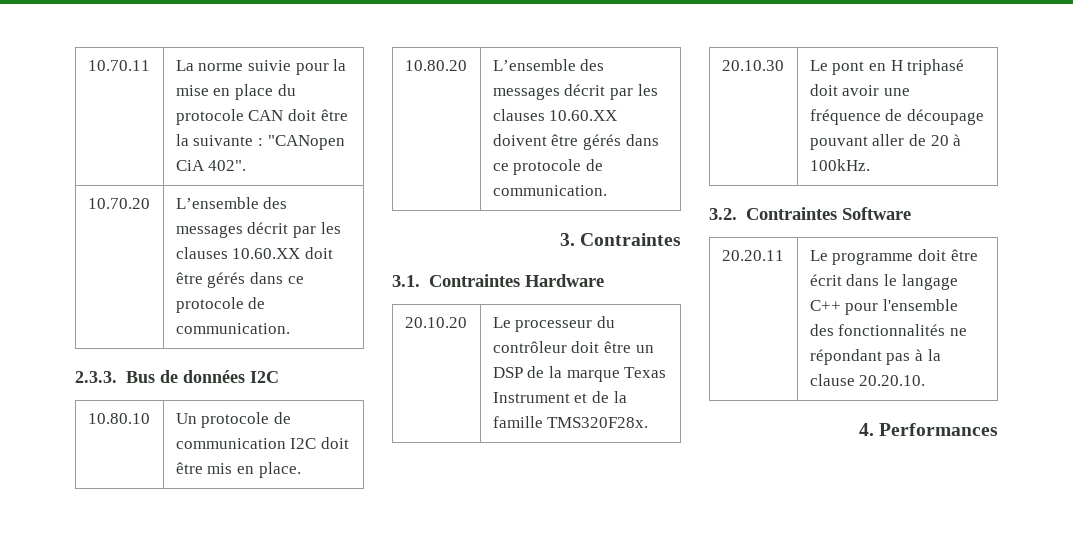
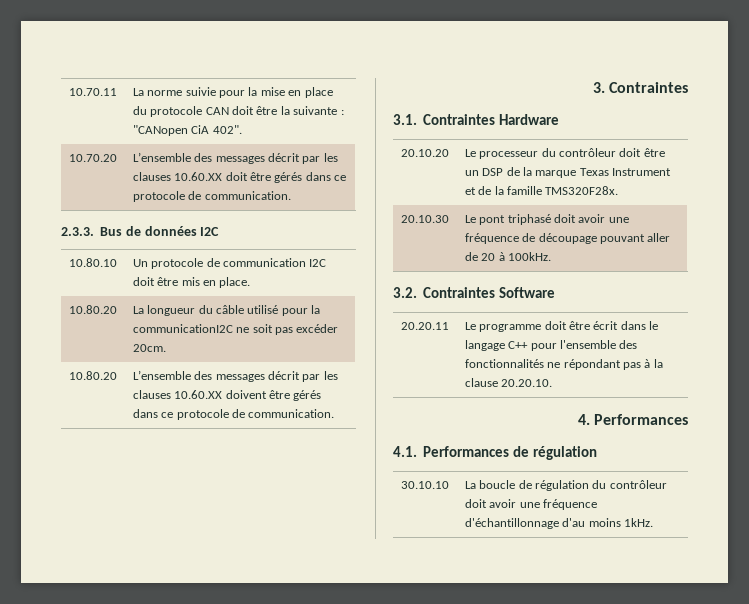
(301, 470) none -> [68,305,117,314] [132,305,321,316] [132,324,339,335] [132,344,166,352] // 10.80.20 | La longueur du câble utilisé pour la communicationI2C ne soit pas excéder 20cm.
[868,60,903,71] en H -> (506, 220) none
(998, 429) none -> [393,446,598,460] [400,481,449,489] [464,480,667,491] [464,499,598,510] [464,518,654,529] // 4.1. Performances de régulation // 30.10.10 | La boucle de régulation du contrôleur doit avoir une fréquence d'échantillonnage d'au moins 1kHz.

